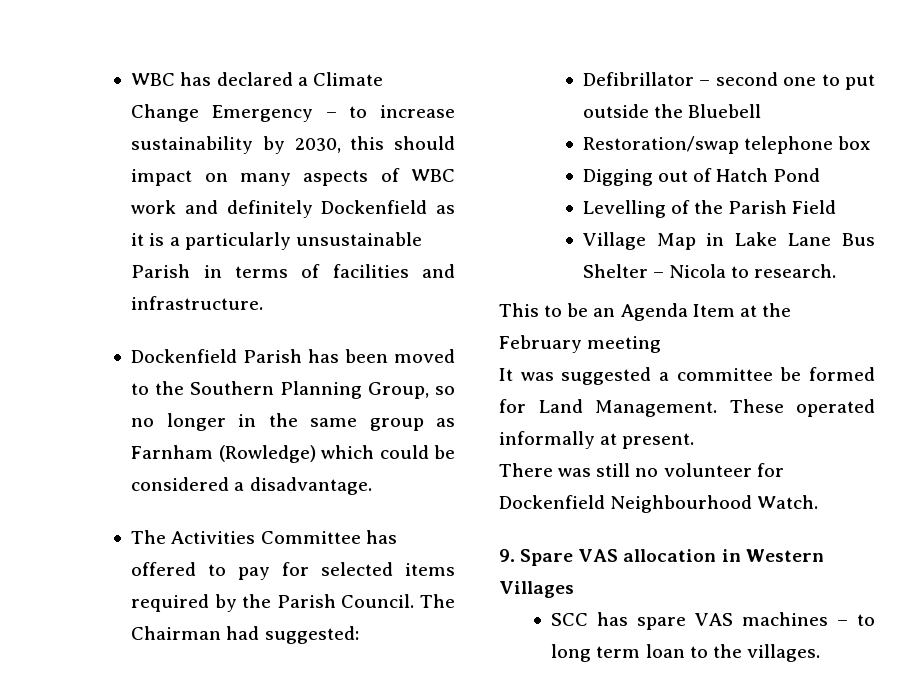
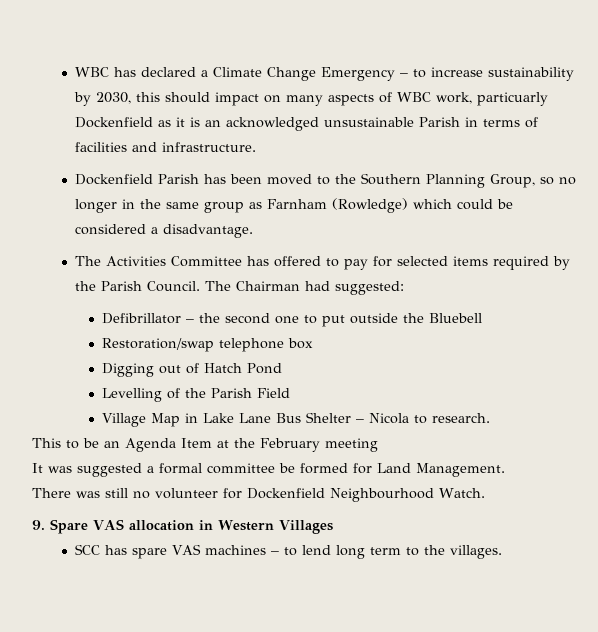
[131,200,313,218] work and definitely -> [436,92,549,106] work, particuarly
[169,232,291,250] a particularly -> [205,117,320,131] an acknowledged
(711, 83) none -> [199,313,221,323] the
(669, 376) none -> [159,463,202,474] formal
[729,399,875,417] [499,431,695,449] These operated informally at present. -> (505, 470) none
(875, 620) none -> [302,545,332,555] lend
[645,644,685,658] loan -> (402, 551) none

